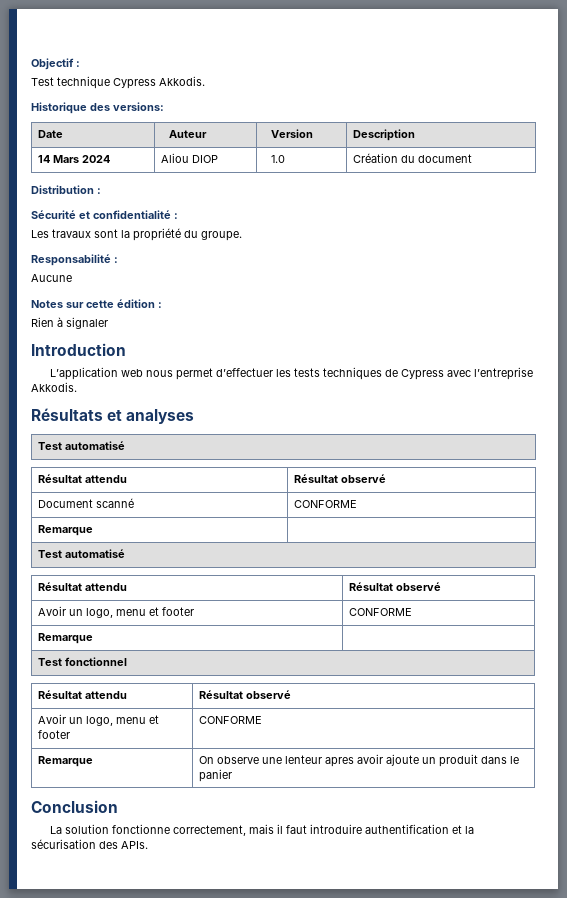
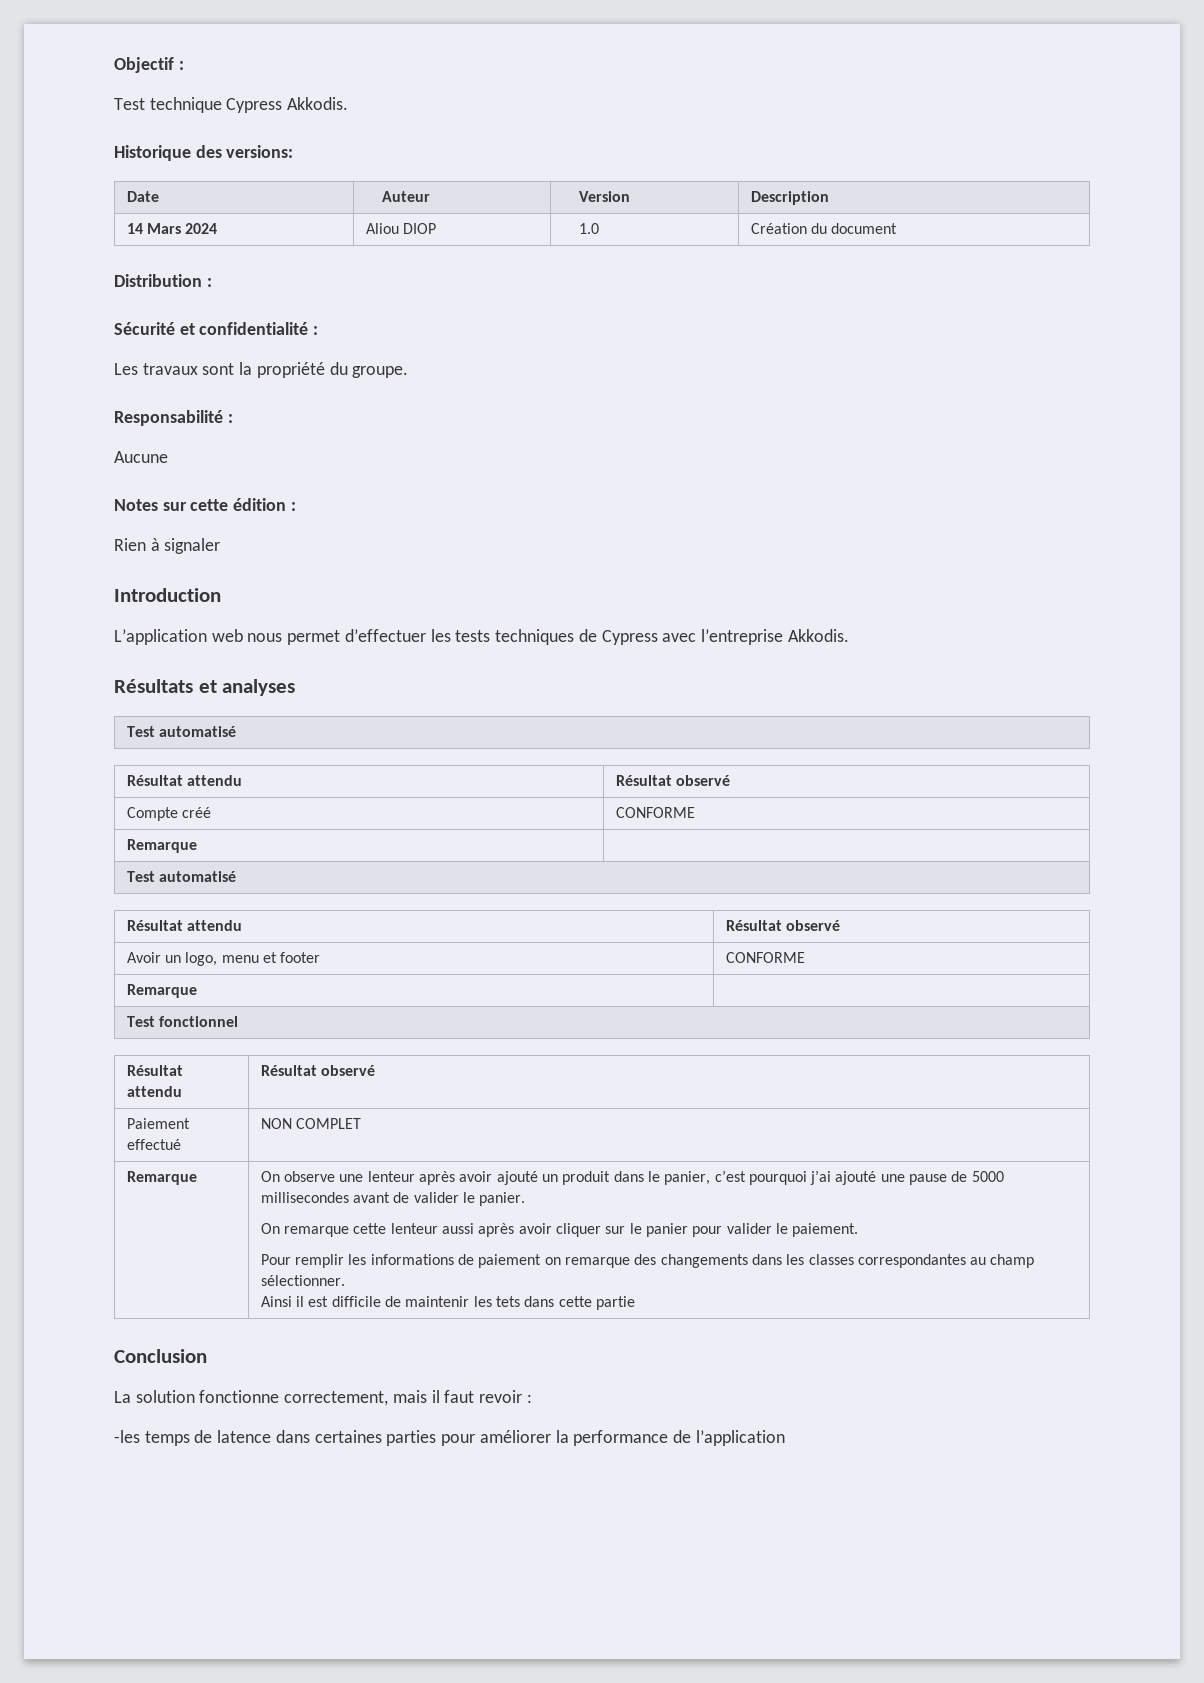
[38,498,135,508] Document scanné -> [126,807,212,821] Compte créé
[38,714,160,726] [38,730,71,739] [199,716,263,724] Avoir un logo, menu et footer | CONFORME -> [126,1118,190,1129] [126,1139,181,1150] [260,1118,362,1129] Paiement effectué | NON COMPLET
[325,754,420,767] apres avoir ajoute -> [418,1171,538,1185] après avoir ajouté
[199,769,233,782] panier -> [664,1170,1004,1185] [260,1192,526,1206] [260,1223,859,1237] [260,1254,1035,1268] [260,1275,345,1286] [260,1296,635,1310] panier, c’est pourquoi j’ai ajouté une pause de 5000 millisecondes avant de valider le panier. // On remarque cette lenteur aussi après avoir cliquer sur le panier pour valider le paiement. // Pour remplir les informations de paiement on remarque des changements dans les classes correspondantes au champ sélectionner. // Ainsi il est difficile de maintenir les tets dans cette partie
[310,824,475,834] [31,839,148,849] introduire authentification et la sécurisation des APIs. -> [479,1390,532,1403] [114,1430,785,1446] revoir : // -les temps de latence dans certaines parties pour améliorer la performance de l’application

